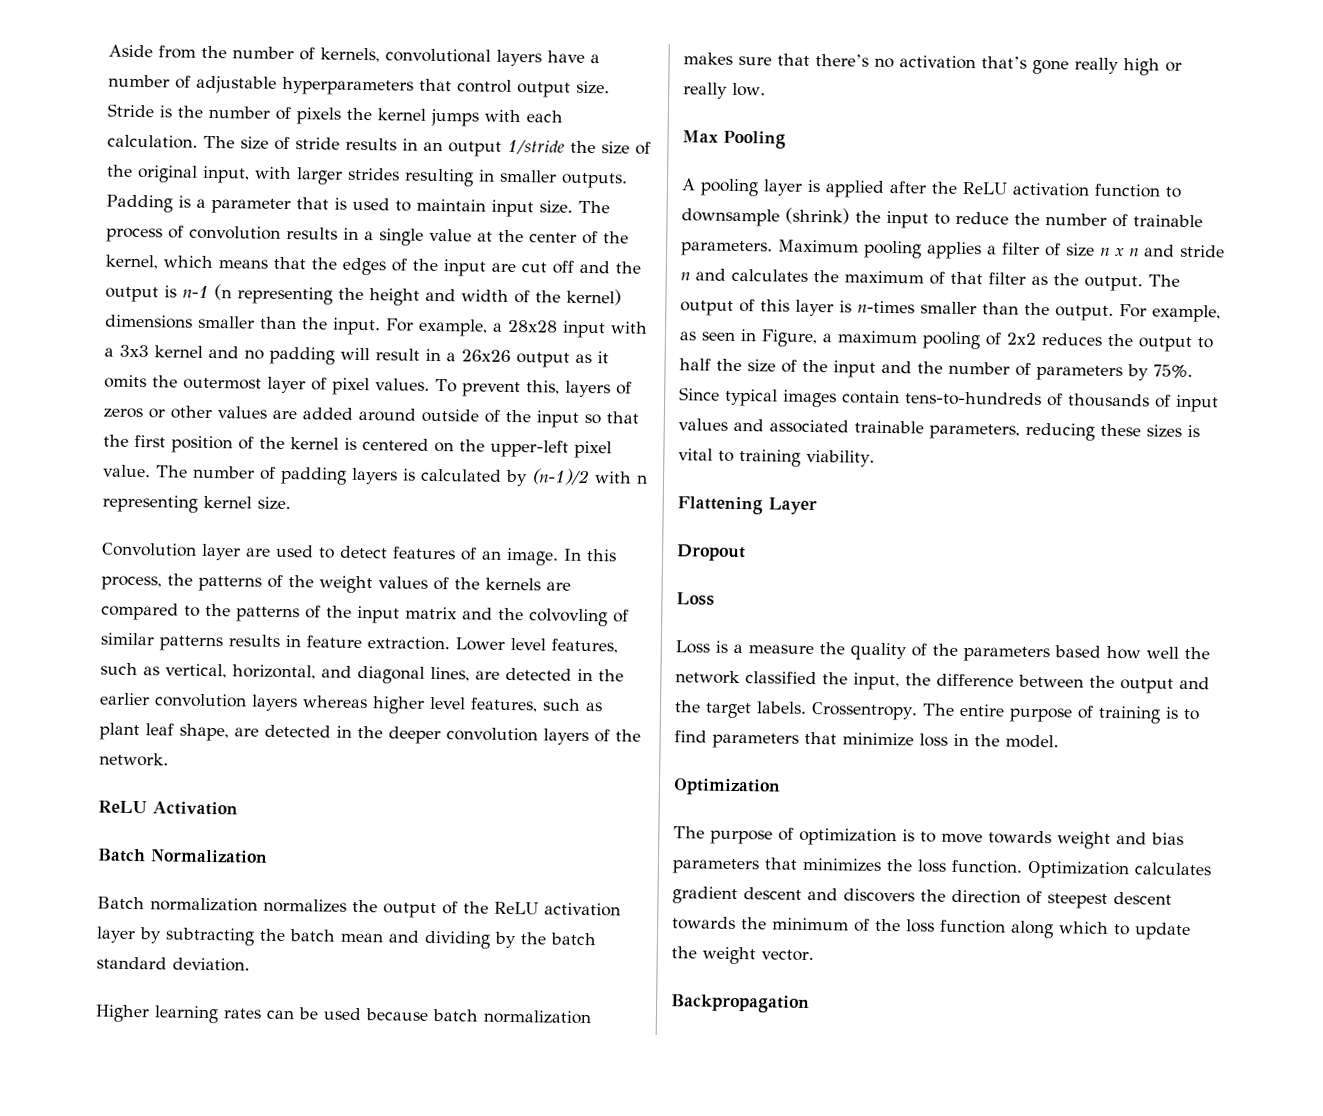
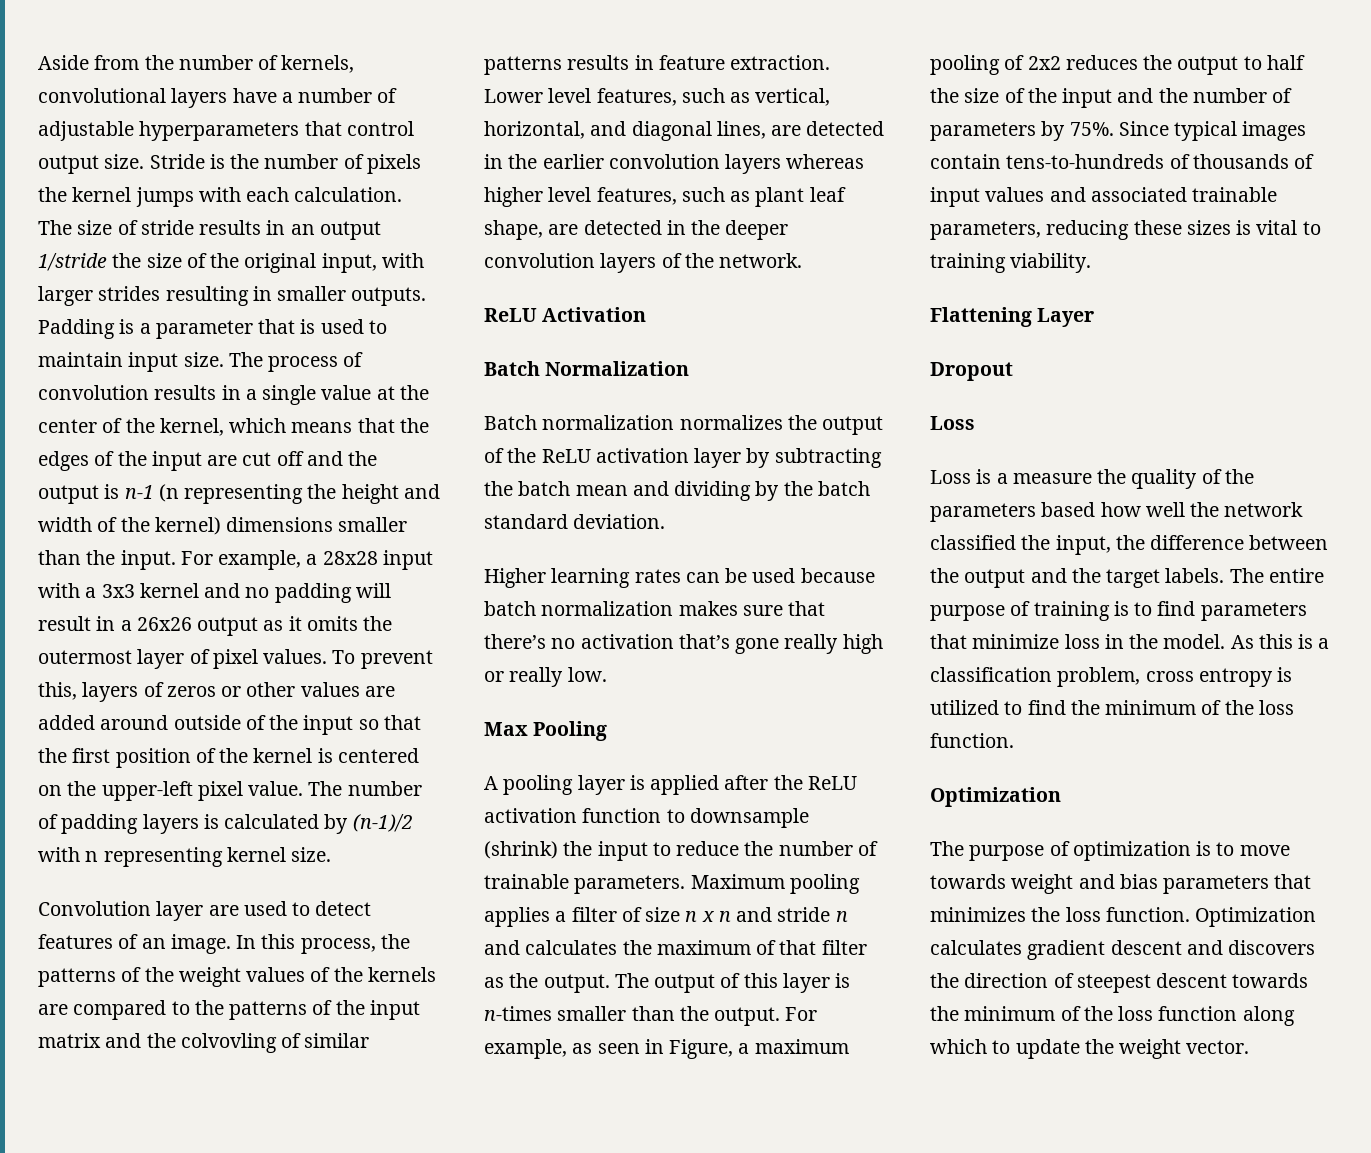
[811,702,918,721] Crossentropy. -> (1225, 575) none
(1059, 741) none -> [1230,634,1330,649] [930,667,1293,687] [930,700,1294,715] [930,733,1014,748] As this is a classification problem, cross entropy is utilized to find the minimum of the loss function.
[670,994,810,1013] // Backpropagation -> (1250, 1047) none

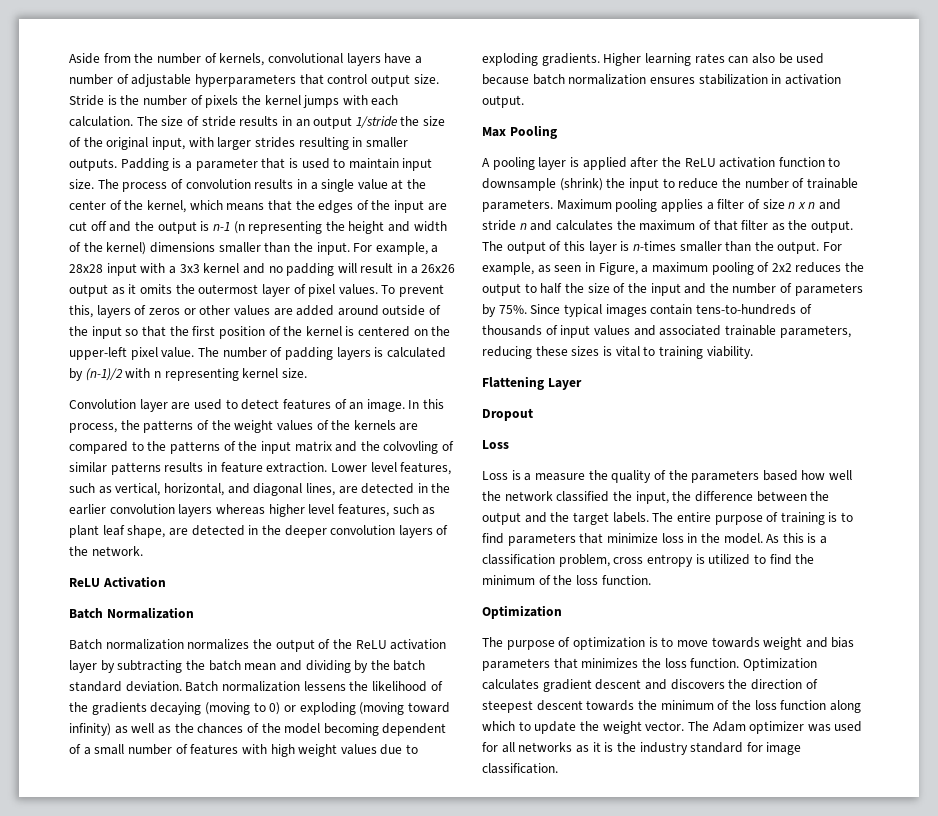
(666, 521) // -> [185,681,443,692] [69,702,450,715] [69,723,447,736] [69,744,419,757] [482,53,600,66] Batch normalization lessens the likelihood of the gradients decaying (moving to 0) or exploding (moving toward infinity) as well as the chances of the model becoming dependent of a small number of features with high weight values due to exploding gradients.
(720, 577) none -> [751,53,775,64] also
[678,601,826,616] [484,634,883,654] [484,667,607,687] makes sure that there’s no activation that’s gone really high or really low. -> [649,74,841,85] [482,95,524,108] ensures stabilization in activation output.
(1250, 1047) none -> [687,721,863,734] [482,742,802,755] [482,763,558,774] The Adam optimizer was used for all networks as it is the industry standard for image classification.

